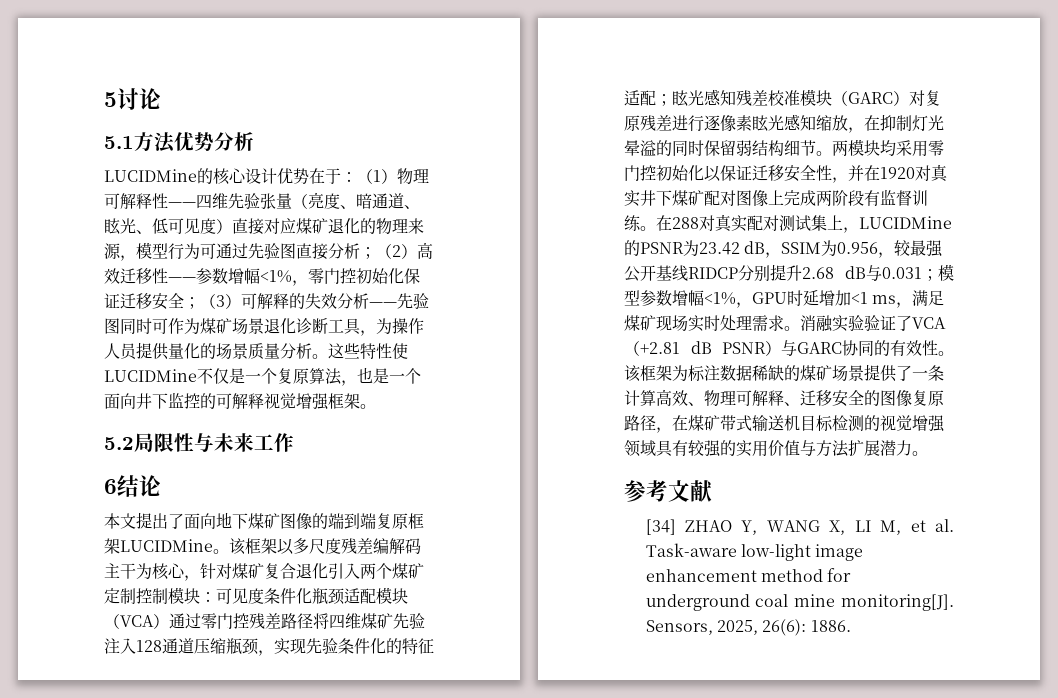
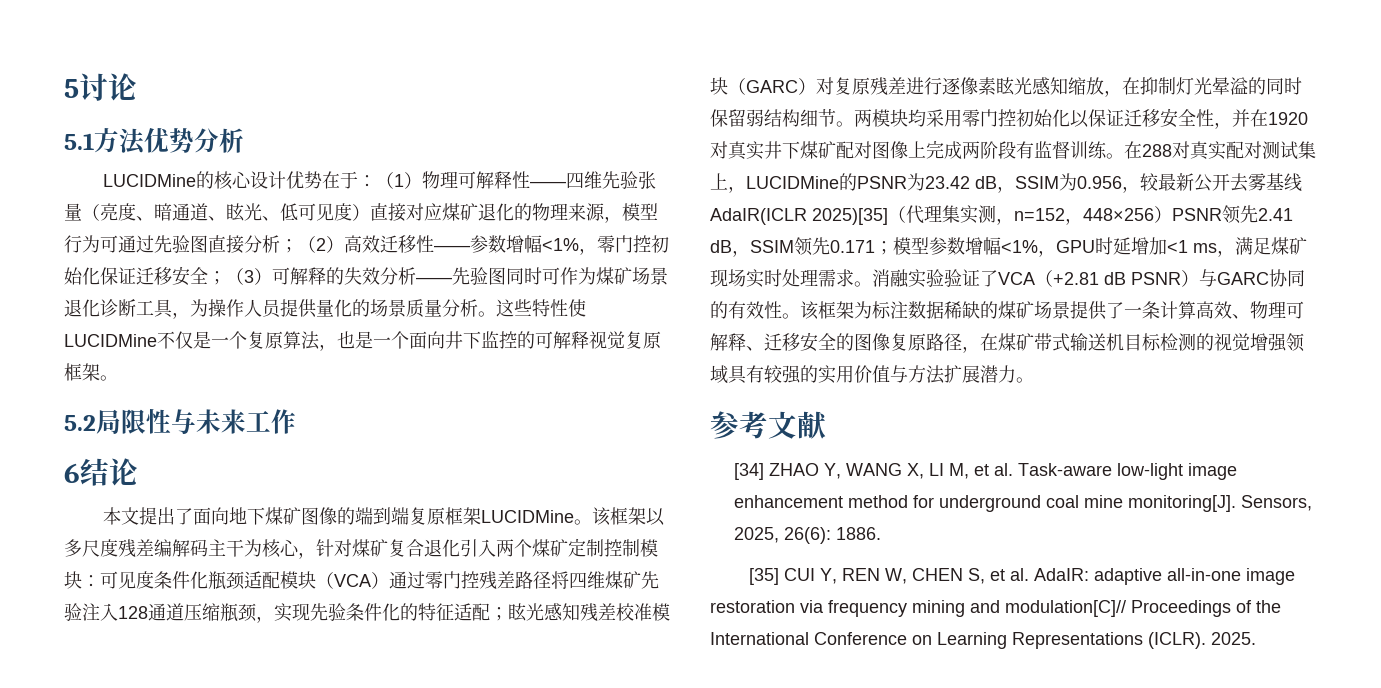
[296,393,329,410] 增强 -> [625,331,661,349] 复原
[926,240,944,257] [624,264,922,282] 强公开基线RIDCP分别提升2.68 dB与0.031 -> [1176,173,1302,192] [710,205,1293,225] [710,237,875,257] 新公开去雾基线AdaIR(ICLR 2025)[35]（代理集实测，n=152，448×256）PSNR领先2.41 dB，SSIM领先0.171
(851, 626) none -> [748,568,1295,585] [710,600,1281,617] [710,632,1256,649] // [35] CUI Y, REN W, CHEN S, et al. AdaIR: adaptive all-in-one image restoration via frequency mining and modulation[C]// Proceedings of the International Conference on Learning Representations (ICLR). 2025.

